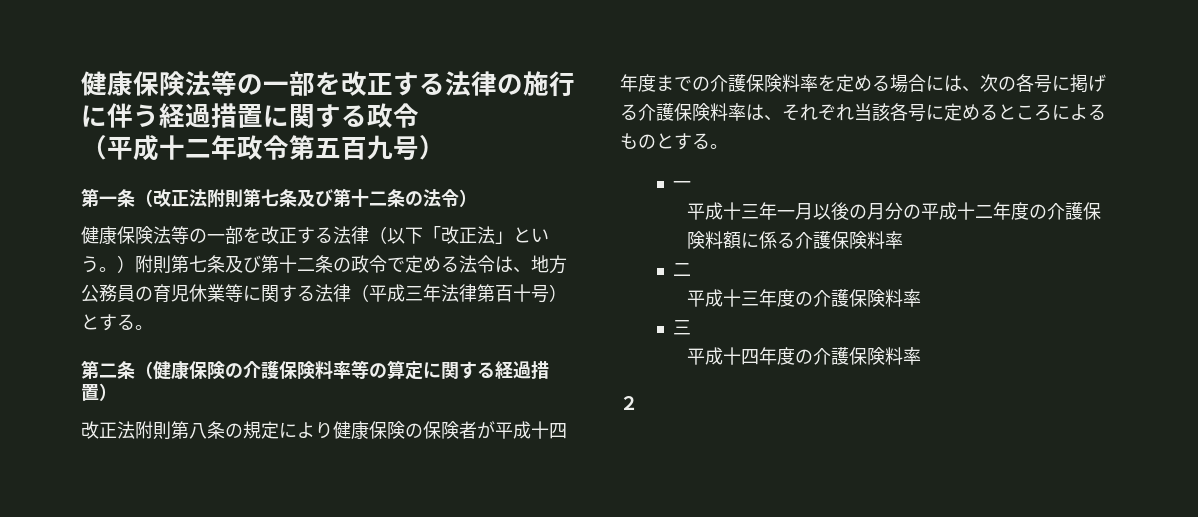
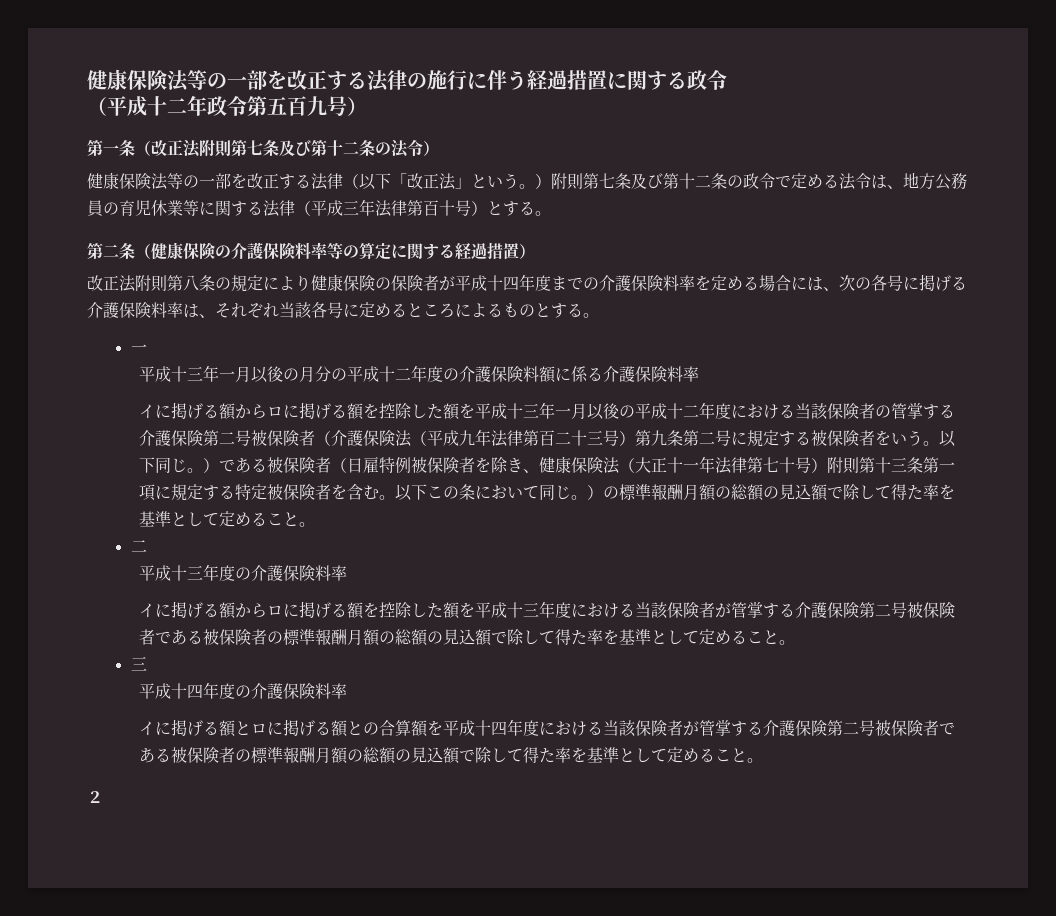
(903, 240) none -> [138,402,955,420] [138,429,956,447] [138,456,955,474] [138,484,955,501] [138,511,315,527] // イに掲げる額からロに掲げる額を控除した額を平成十三年一月以後の平成十二年度における当該保険者の管掌する介護保険第二号被保険者（介護保険法（平成九年法律第百二十三号）第九条第二号に規定する被保険者をいう。以下同じ。）である被保険者（日雇特例被保険者を除き、健康保険法（大正十一年法律第七十号）附則第十三条第一項に規定する特定被保険者を含む。以下この条において同じ。）の標準報酬月額の総額の見込額で除して得た率を基準として定めること。
(921, 298) none -> [138,601,955,619] [138,629,795,646] // イに掲げる額からロに掲げる額を控除した額を平成十三年度における当該保険者が管掌する介護保険第二号被保険者である被保険者の標準報酬月額の総額の見込額で除して得た率を基準として定めること。
(921, 356) none -> [138,719,955,737] [138,747,763,764] // イに掲げる額とロに掲げる額との合算額を平成十四年度における当該保険者が管掌する介護保険第二号被保険者である被保険者の標準報酬月額の総額の見込額で除して得た率を基準として定めること。

